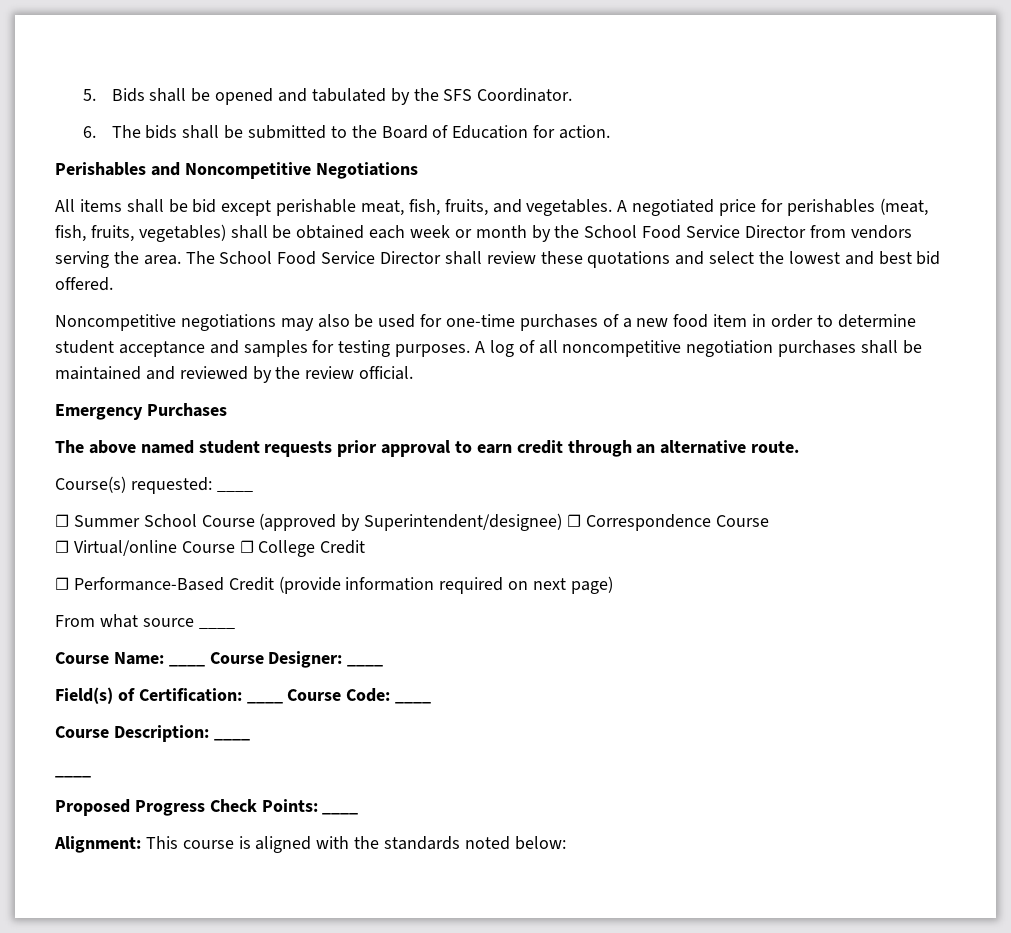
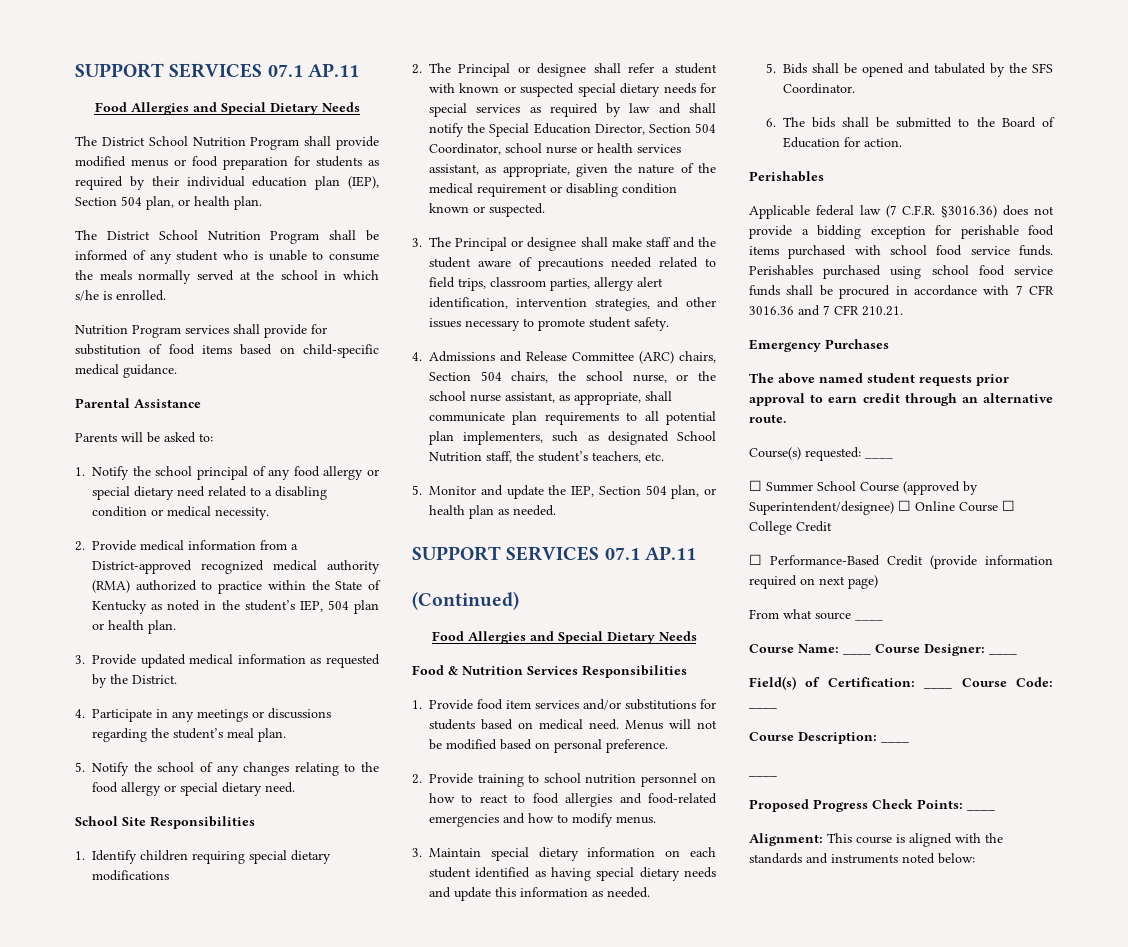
(83, 95) none -> [75,63,359,78] [94,102,360,115] [75,136,379,150] [75,156,379,170] [75,176,379,190] [75,196,262,210] [75,230,379,244] [75,250,379,264] [75,270,379,284] [75,290,166,301] [75,324,327,338] [75,344,379,358] [75,364,177,378] [75,398,201,408] [75,432,213,443] [75,466,379,480] [92,486,327,500] [92,506,269,520] [75,540,298,551] [92,560,380,574] [92,580,382,594] [92,600,379,614] [92,620,176,634] [75,654,380,668] [92,674,177,688] [75,708,331,722] [92,728,286,742] [75,762,379,776] [92,782,295,796] [75,816,255,829] [75,850,331,864] [92,870,169,881] [412,63,717,77] [429,83,716,97] [429,103,716,117] [429,123,716,137] [429,143,681,155] [429,163,716,177] [429,183,677,197] [429,203,545,217] [412,237,716,251] [429,257,716,271] [429,277,663,291] [429,297,716,311] [429,317,669,331] [412,351,716,364] [429,371,716,383] [429,391,672,405] [429,411,716,425] [429,431,716,445] [429,451,664,463] [412,485,716,499] [429,505,556,519] [412,546,696,561] [412,591,519,610] [431,631,697,644] [412,665,687,678] [412,699,716,710] [429,719,717,730] [429,739,668,753] [412,773,716,787] [429,793,717,807] [429,813,656,827] [412,847,716,861] [429,867,716,881] [429,887,650,901] SUPPORT SERVICES 07.1 AP.11 // Food Allergies and Special Dietary Needs // The District School Nutrition Program shall provide modified menus or food preparation for students as required by their individual education plan (IEP), Section 504 plan, or health plan. // The District School Nutrition Program shall be informed of any student who is unable to consume the meals normally served at the school in which s/he is enrolled. // Nutrition Program services shall provide for substitution of food items based on child-specific medical guidance. // Parental Assistance // Parents will be asked to: // 1. Notify the school principal of any food allergy or special dietary need related to a disabling condition or medical necessity. // 2. Provide medical information from a District-approved recognized medical authority (RMA) authorized to practice within the State of Kentucky as noted in the student’s IEP, 504 plan or health plan. // 3. Provide updated medical information as requested by the District. // 4. Participate in any meetings or discussions regarding the student’s meal plan. // 5. Notify the school of any changes relating to the food allergy or special dietary need. // School Site Responsibilities // 1. Identify children requiring special dietary modifications // 2. The Principal or designee shall refer a student with known or suspected special dietary needs for special services as required by law and shall notify the Special Education Director, Section 504 Coordinator, school nurse or health services assistant, as appropriate, given the nature of the medical requirement or disabling condition known or suspected. // 3. The Principal or designee shall make staff and the student aware of precautions needed related to field trips, classroom parties, allergy alert identification, intervention strategies, and other issues necessary to promote student safety. // 4. Admissions and Release Committee (ARC) chairs, Section 504 chairs, the school nurse, or the school nurse assistant, as appropriate, shall communicate plan requirements to all potential plan implementers, such as designated School Nutrition staff, the student’s teachers, etc. // 5. Monitor and update the IEP, Section 504 plan, or health plan as needed. // SUPPORT SERVICES 07.1 AP.11 // (Continued) // Food Allergies and Special Dietary Needs // Food & Nutrition Services Responsibilities // 1. Provide food item services and/or substitutions for students based on medical need. Menus will not be modified based on personal preference. // 2. Provide training to school nutrition personnel on how to react to food allergies and food-related emergencies and how to modify menus. // 3. Maintain special dietary information on each student identified as having special dietary needs and update this information as needed. //
[150,162,418,179] [55,198,928,216] [55,224,912,242] [55,251,941,268] [55,277,113,291] [55,314,916,331] [55,340,922,357] [55,366,414,383] and Noncompetitive Negotiations // All items shall be bid except perishable meat, fish, fruits, and vegetables. A negotiated price for perishables (meat, fish, fruits, vegetables) shall be obtained each week or month by the School Food Service Director from vendors serving the area. The School Food Service Director shall review these quotations and select the lowest and best bid offered. // Noncompetitive negotiations may also be used for one-time purchases of a new food item in order to determine student acceptance and samples for testing purposes. A log of all noncompetitive negotiation purchases shall be maintained and reviewed by the review official. -> [749,205,1054,219] [749,225,1054,239] [749,245,1053,259] [749,265,1053,279] [749,285,1054,299] [749,305,903,316] // Applicable federal law (7 C.F.R. §3016.36) does not provide a bidding exception for perishable food items purchased with school food service funds. Perishables purchased using school food service funds shall be procured in accordance with 7 CFR 3016.36 and 7 CFR 210.21.
[585,514,769,531] [55,540,177,556] Correspondence Course // ☐ Virtual/online -> [915,501,955,511] Online
(461, 843) none -> [806,853,898,864] and instruments

